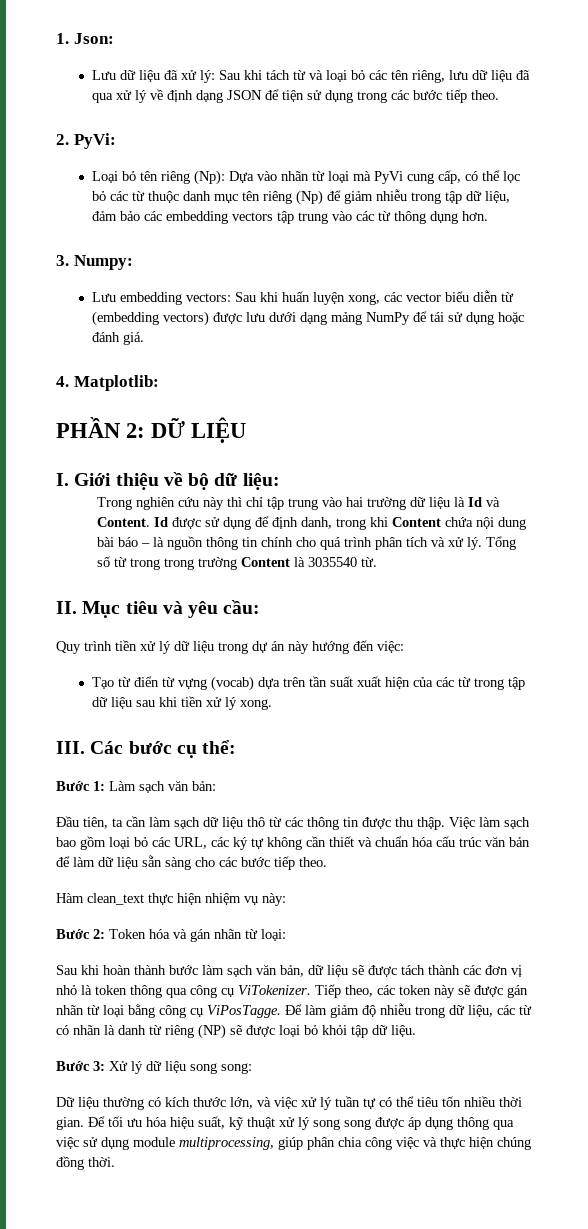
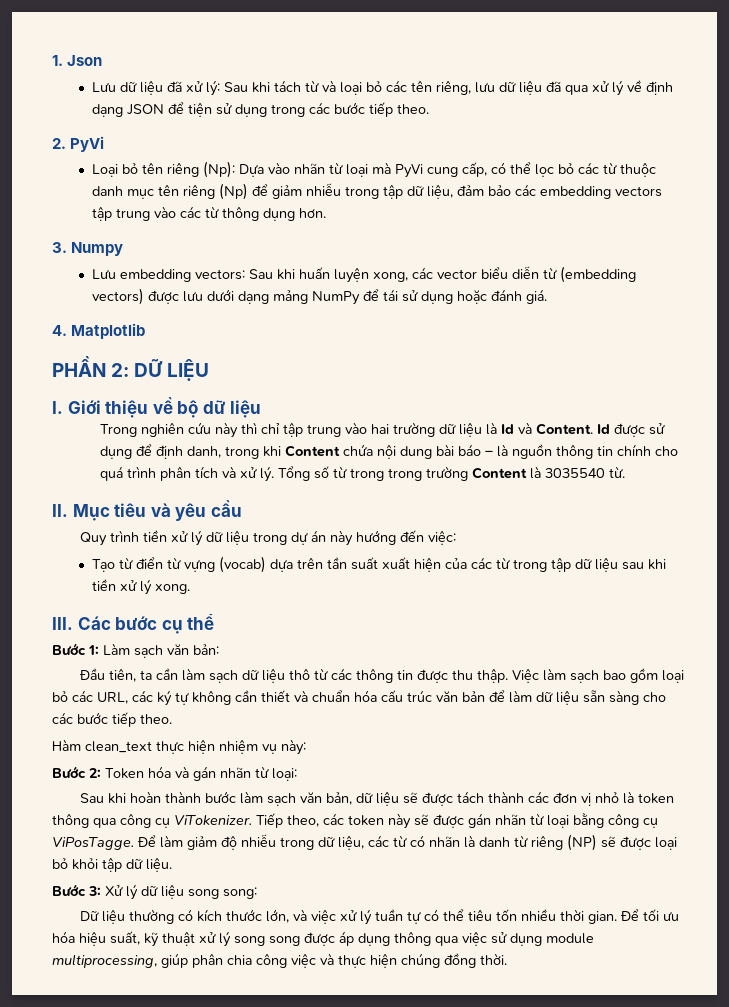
[56,33,114,44] 1. Json: -> [52,55,103,66] 1. Json
[73,133,116,149] PyVi: -> [70,136,105,152] PyVi
[73,255,133,270] Numpy: -> [71,242,124,256] Numpy
[73,375,159,391] Matplotlib: -> [71,323,146,339] Matplotlib
[242,473,280,490] liệu: -> [229,400,261,418] liệu
[223,600,261,614] cầu: -> [210,500,242,517] cầu
[202,740,237,754] thể: -> [187,613,215,630] thể

